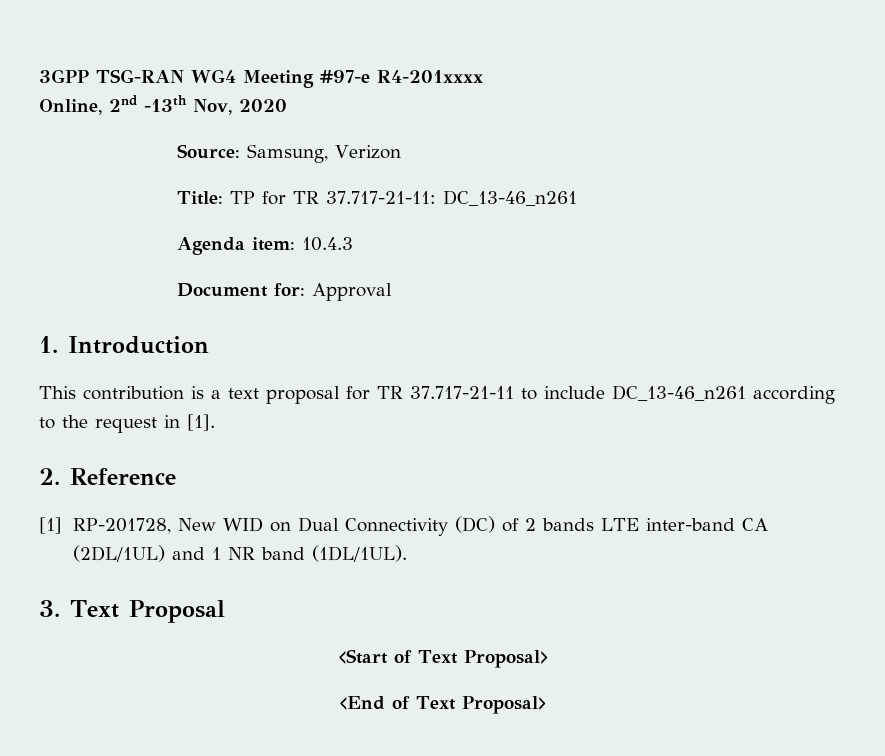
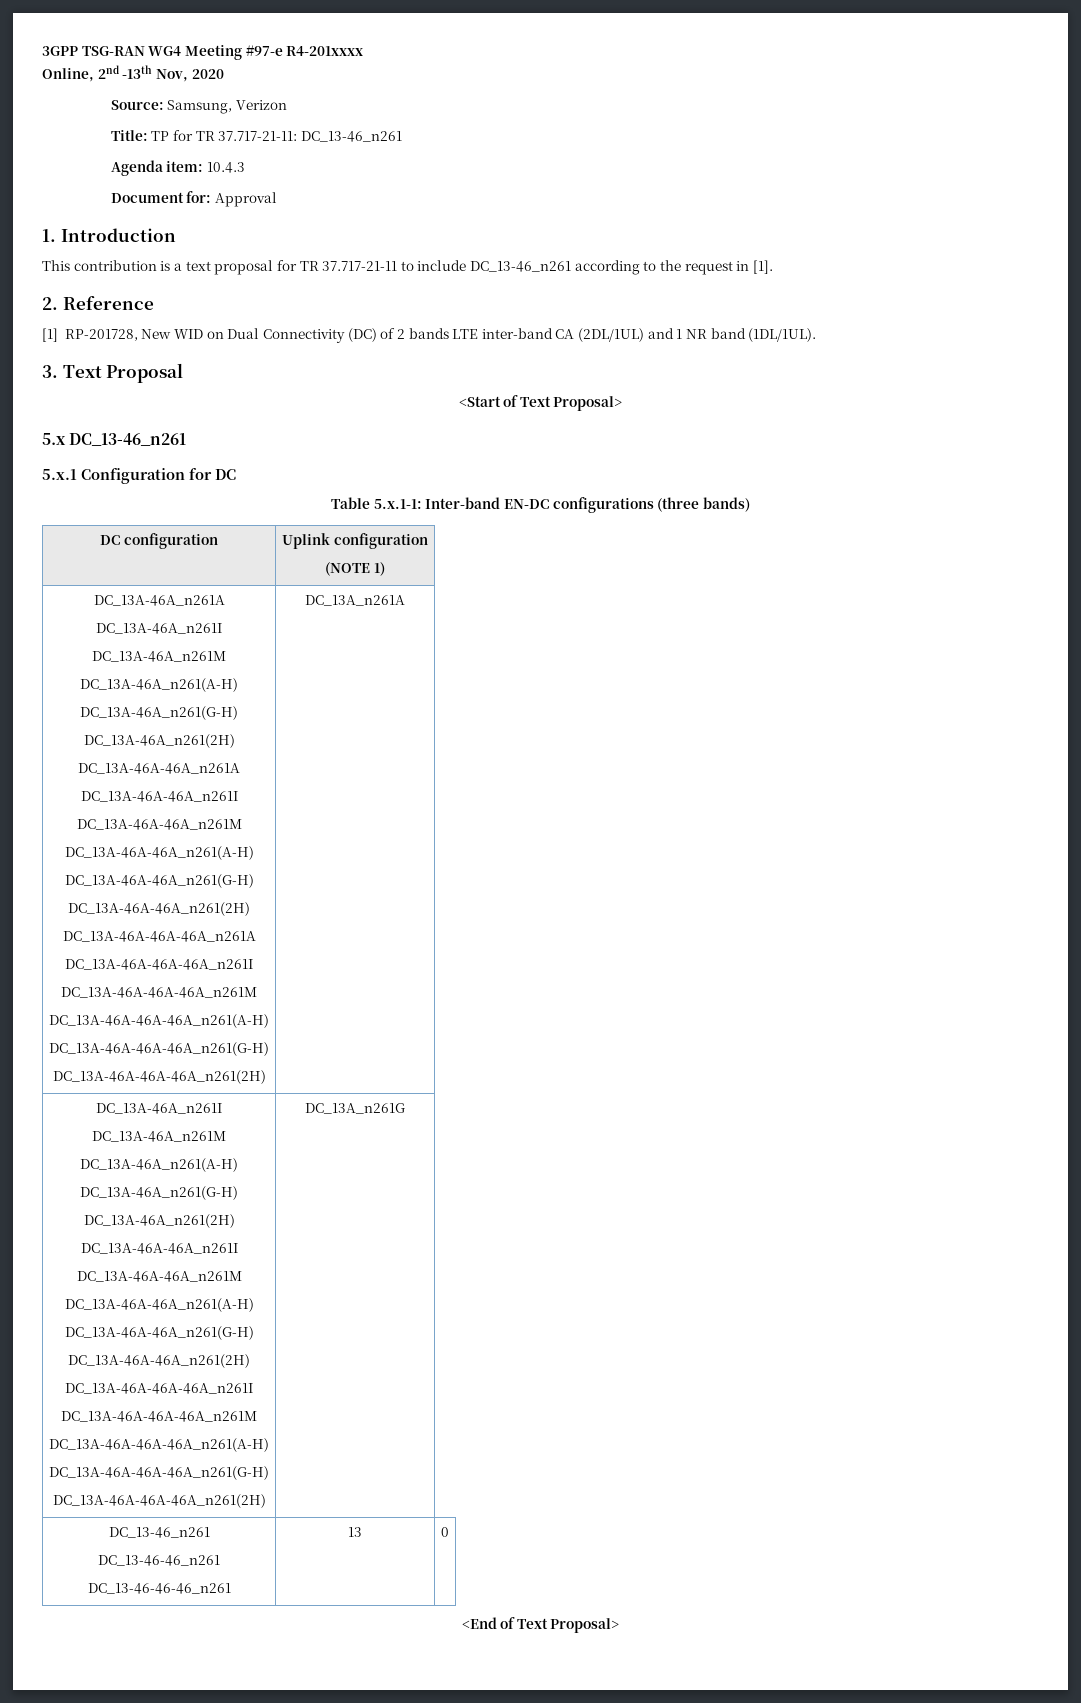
(549, 659) none -> [42,433,187,446] [42,468,236,484] [331,497,750,513] [100,533,218,549] [282,533,428,549] [325,562,385,576] [93,595,225,606] [96,623,222,634] [92,651,226,662] [80,678,238,692] [80,706,238,720] [83,734,235,748] [78,763,240,774] [80,791,238,802] [76,819,242,830] [64,846,254,860] [64,874,254,888] [68,902,250,916] [62,931,256,942] [65,959,253,970] [61,987,257,998] [49,1014,269,1028] [49,1042,269,1056] [52,1070,266,1084] [305,595,405,606] [96,1103,222,1114] [92,1131,226,1142] [80,1158,238,1172] [80,1186,238,1200] [83,1214,235,1228] [80,1243,238,1254] [76,1271,242,1282] [64,1298,254,1312] [64,1326,254,1340] [68,1354,250,1368] [65,1383,253,1394] [61,1411,257,1422] [49,1438,269,1452] [49,1466,269,1480] [52,1494,266,1508] [305,1103,405,1114] [108,1527,210,1538] [98,1555,220,1566] [87,1583,231,1594] [348,1527,362,1537] [441,1527,449,1537] // 5.x DC_13-46_n261 // 5.x.1 Configuration for DC // Table 5.x.1-1: Inter-band EN-DC configurations (three bands) // DC configuration | Uplink configuration // (NOTE 1) // DC_13A-46A_n261A // DC_13A-46A_n261I // DC_13A-46A_n261M // DC_13A-46A_n261(A-H) // DC_13A-46A_n261(G-H) // DC_13A-46A_n261(2H) // DC_13A-46A-46A_n261A // DC_13A-46A-46A_n261I // DC_13A-46A-46A_n261M // DC_13A-46A-46A_n261(A-H) // DC_13A-46A-46A_n261(G-H) // DC_13A-46A-46A_n261(2H) // DC_13A-46A-46A-46A_n261A // DC_13A-46A-46A-46A_n261I // DC_13A-46A-46A-46A_n261M // DC_13A-46A-46A-46A_n261(A-H) // DC_13A-46A-46A-46A_n261(G-H) // DC_13A-46A-46A-46A_n261(2H) | DC_13A_n261A // DC_13A-46A_n261I // DC_13A-46A_n261M // DC_13A-46A_n261(A-H) // DC_13A-46A_n261(G-H) // DC_13A-46A_n261(2H) // DC_13A-46A-46A_n261I // DC_13A-46A-46A_n261M // DC_13A-46A-46A_n261(A-H) // DC_13A-46A-46A_n261(G-H) // DC_13A-46A-46A_n261(2H) // DC_13A-46A-46A-46A_n261I // DC_13A-46A-46A-46A_n261M // DC_13A-46A-46A-46A_n261(A-H) // DC_13A-46A-46A-46A_n261(G-H) // DC_13A-46A-46A-46A_n261(2H) | DC_13A_n261G // DC_13-46_n261 // DC_13-46-46_n261 // DC_13-46-46-46_n261 | 13 | 0

